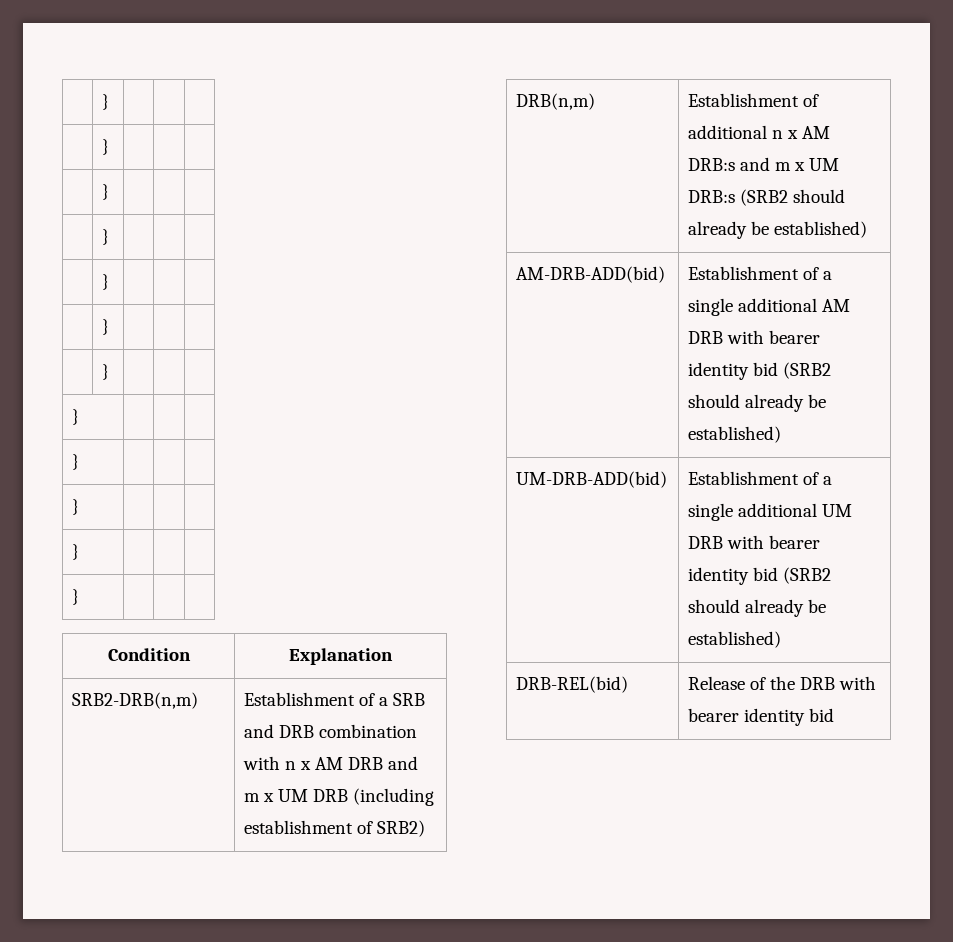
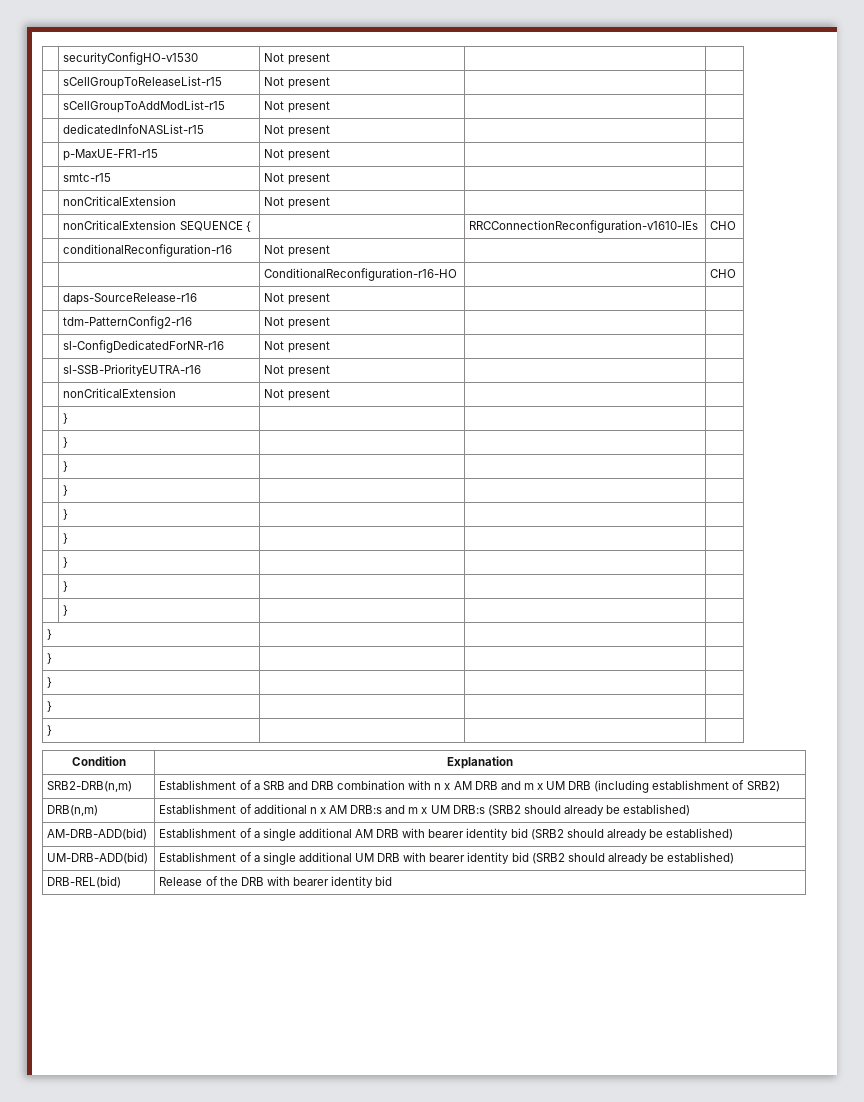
(102, 102) none -> [63,52,199,65] [264,53,330,65] [63,76,223,89] [264,77,330,89] [63,100,226,113] [264,101,330,113] [63,124,205,134] [264,125,330,137] [63,149,159,161] [264,149,330,161] [63,173,112,182] [264,173,330,185] [63,196,177,206] [264,197,330,209] [63,220,251,232] [469,220,699,233] [710,221,737,230] [63,244,233,257] [264,245,330,257] [264,268,458,281] [710,269,737,278] [63,293,198,305] [264,293,330,305] [63,316,193,329] [264,317,330,329] [63,340,225,353] [264,341,330,353] [63,364,202,376] [264,365,330,377] [63,388,177,398] [264,389,330,401] [63,413,69,424] [63,437,69,448] | securityConfigHO-v1530 | Not present | | // | sCellGroupToReleaseList-r15 | Not present | | // | sCellGroupToAddModList-r15 | Not present | | // | dedicatedInfoNASList-r15 | Not present | | // | p-MaxUE-FR1-r15 | Not present | | // | smtc-r15 | Not present | | // | nonCriticalExtension | Not present | | // | nonCriticalExtension SEQUENCE { | | RRCConnectionReconfiguration-v1610-IEs | CHO // | conditionalReconfiguration-r16 | Not present | | // | | ConditionalReconfiguration-r16-HO | | CHO // | daps-SourceRelease-r16 | Not present | | // | tdm-PatternConfig2-r16 | Not present | | // | sl-ConfigDedicatedForNR-r16 | Not present | | // | sl-SSB-PriorityEUTRA-r16 | Not present | | // | nonCriticalExtension | Not present | | // | } | | | // | } | | | //

